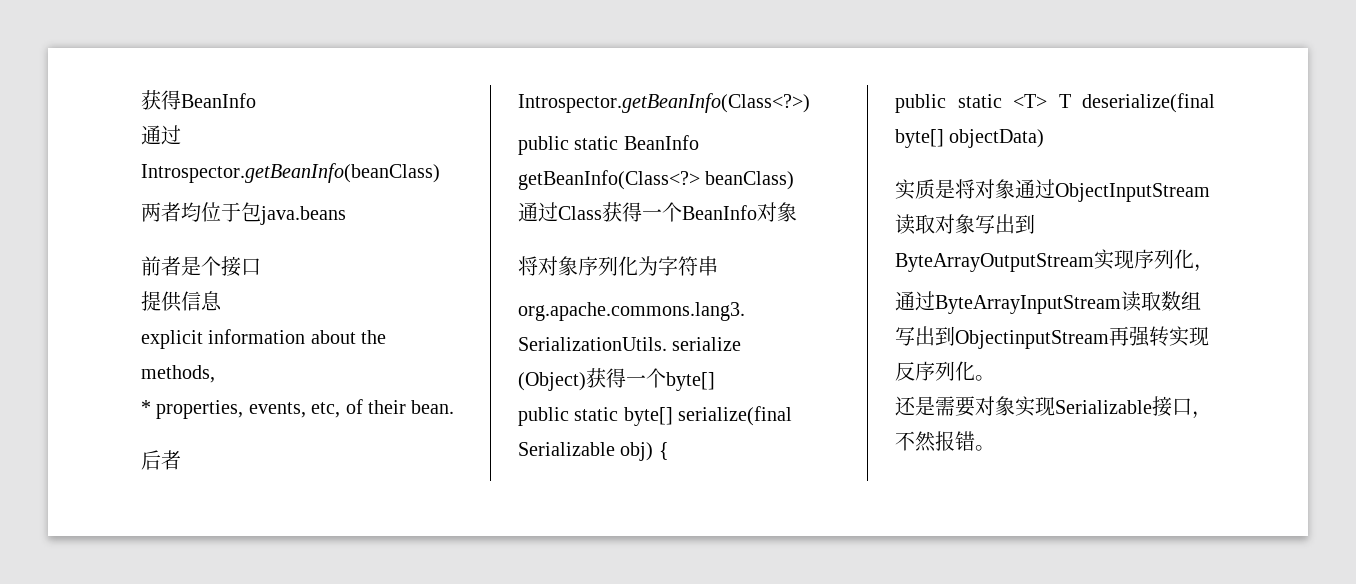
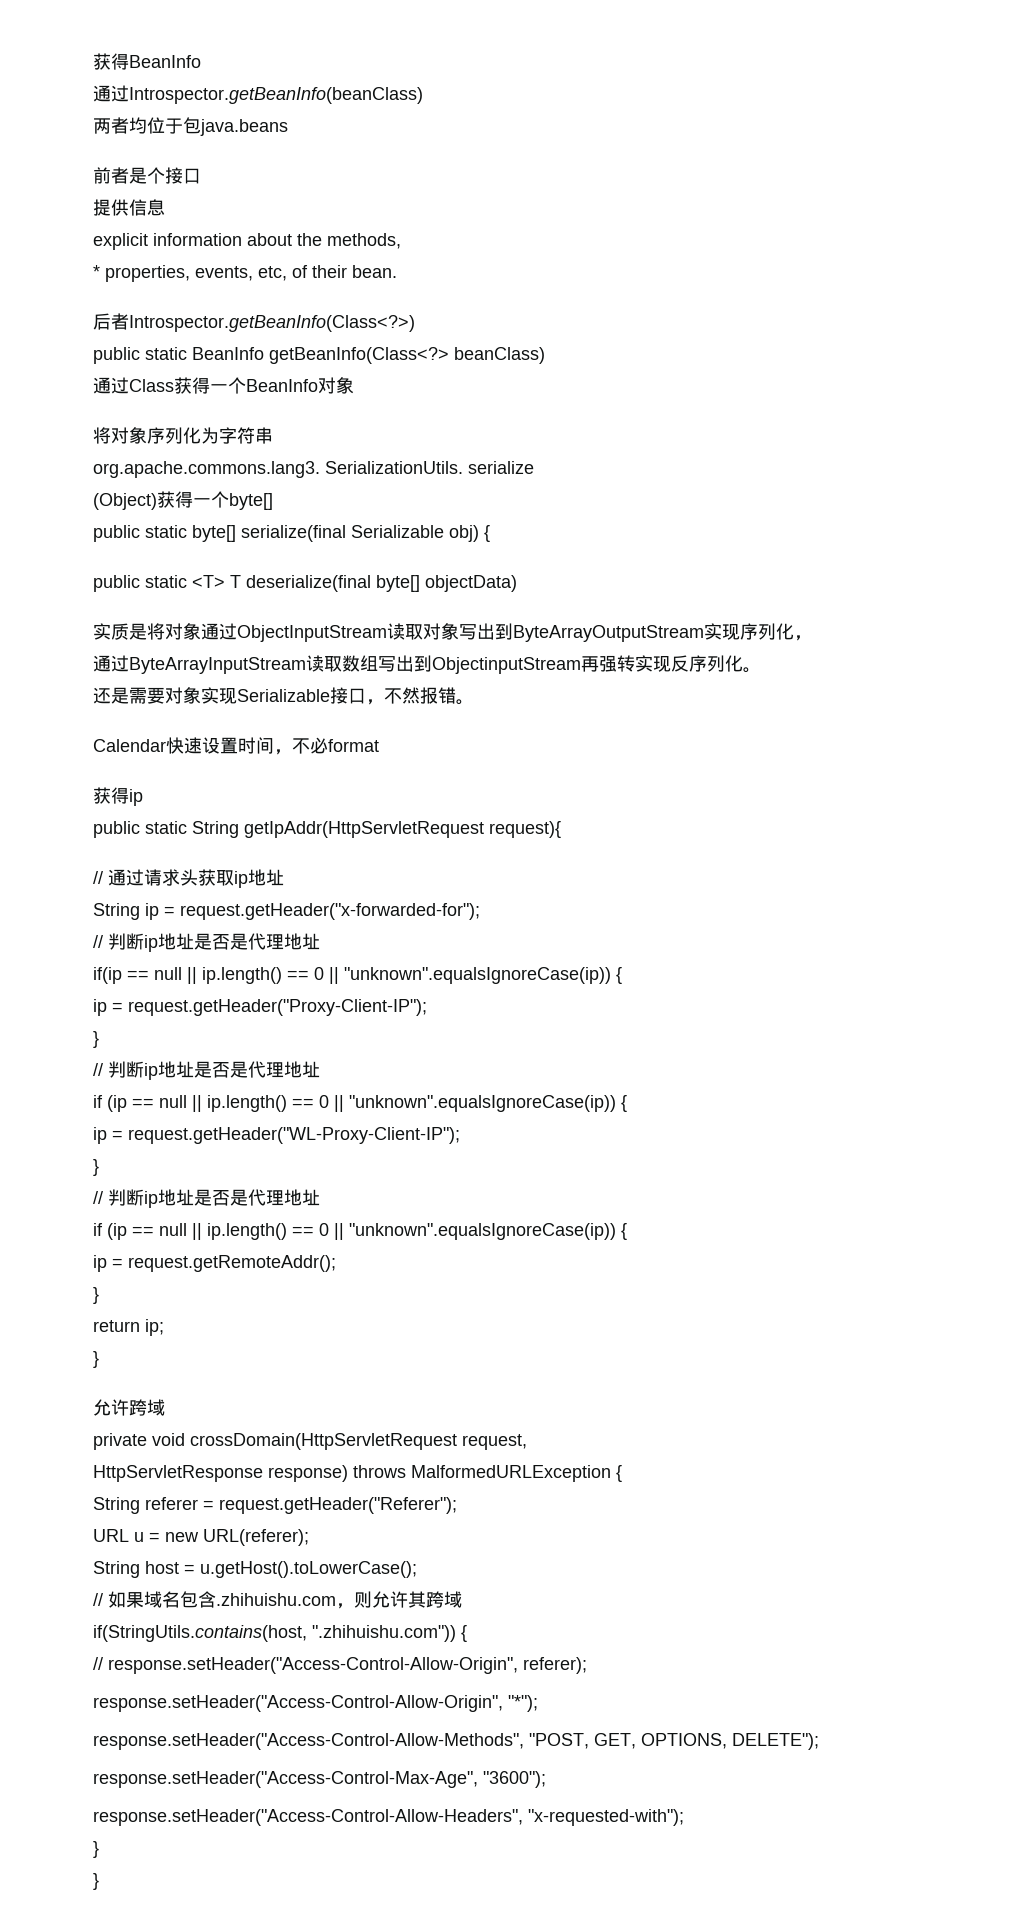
(995, 448) none -> [93,737,379,755] [93,787,143,806] [93,821,561,838] [93,869,284,888] [93,903,480,920] [93,933,320,952] [93,967,622,984] [93,999,427,1016] [93,1031,99,1048] [93,1061,320,1080] [93,1095,627,1112] [93,1127,460,1144] [93,1159,99,1176] [93,1189,320,1208] [93,1223,627,1240] [93,1255,336,1272] [93,1287,99,1304] [93,1319,164,1336] [93,1351,99,1368] [93,1399,165,1416] [93,1433,527,1450] [93,1465,622,1482] [93,1497,457,1514] [93,1529,309,1546] [93,1561,417,1578] [93,1591,462,1609] [93,1625,467,1642] [93,1657,587,1674] [93,1695,538,1712] [93,1733,819,1750] [93,1771,546,1788] [93,1809,684,1826] [93,1841,99,1858] [93,1873,99,1890] // Calendar快速设置时间，不必format // 获得ip // public static String getIpAddr(HttpServletRequest request){ // // 通过请求头获取ip地址 // String ip = request.getHeader("x-forwarded-for"); // // 判断ip地址是否是代理地址 // if(ip == null || ip.length() == 0 || "unknown".equalsIgnoreCase(ip)) { // ip = request.getHeader("Proxy-Client-IP"); // } // // 判断ip地址是否是代理地址 // if (ip == null || ip.length() == 0 || "unknown".equalsIgnoreCase(ip)) { // ip = request.getHeader("WL-Proxy-Client-IP"); // } // // 判断ip地址是否是代理地址 // if (ip == null || ip.length() == 0 || "unknown".equalsIgnoreCase(ip)) { // ip = request.getRemoteAddr(); // } // return ip; // } // 允许跨域 // private void crossDomain(HttpServletRequest request, // HttpServletResponse response) throws MalformedURLException { // String referer = request.getHeader("Referer"); // URL u = new URL(referer); // String host = u.getHost().toLowerCase(); // // 如果域名包含.zhihuishu.com，则允许其跨域 // if(StringUtils.contains(host, ".zhihuishu.com")) { // // response.setHeader("Access-Control-Allow-Origin", referer); // response.setHeader("Access-Control-Allow-Origin", "*"); // response.setHeader("Access-Control-Allow-Methods", "POST, GET, OPTIONS, DELETE"); // response.setHeader("Access-Control-Max-Age", "3600"); // response.setHeader("Access-Control-Allow-Headers", "x-requested-with"); // } // }

